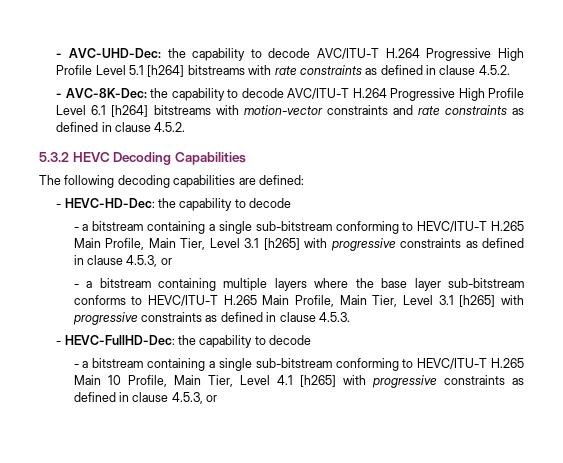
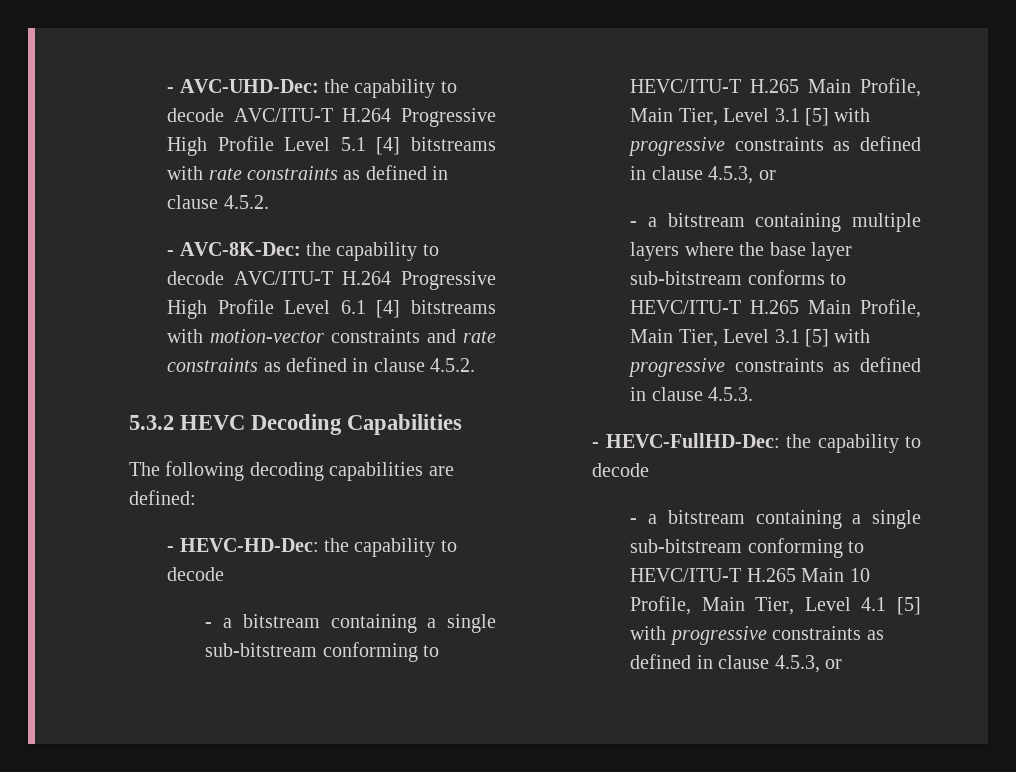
[147,65,185,77] [h264] -> [376,137,401,155] [4]
[111,105,149,117] [h264] -> [376,300,401,318] [4]
[263,238,300,250] [h265] -> [804,108,829,126] [5]
[459,295,496,307] [h265] -> [804,329,829,347] [5]
[299,375,336,387] [h265] -> [897,597,921,615] [5]

